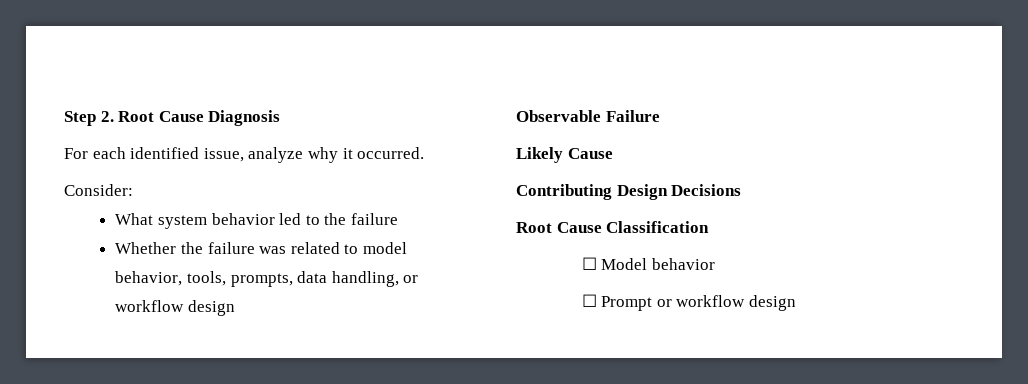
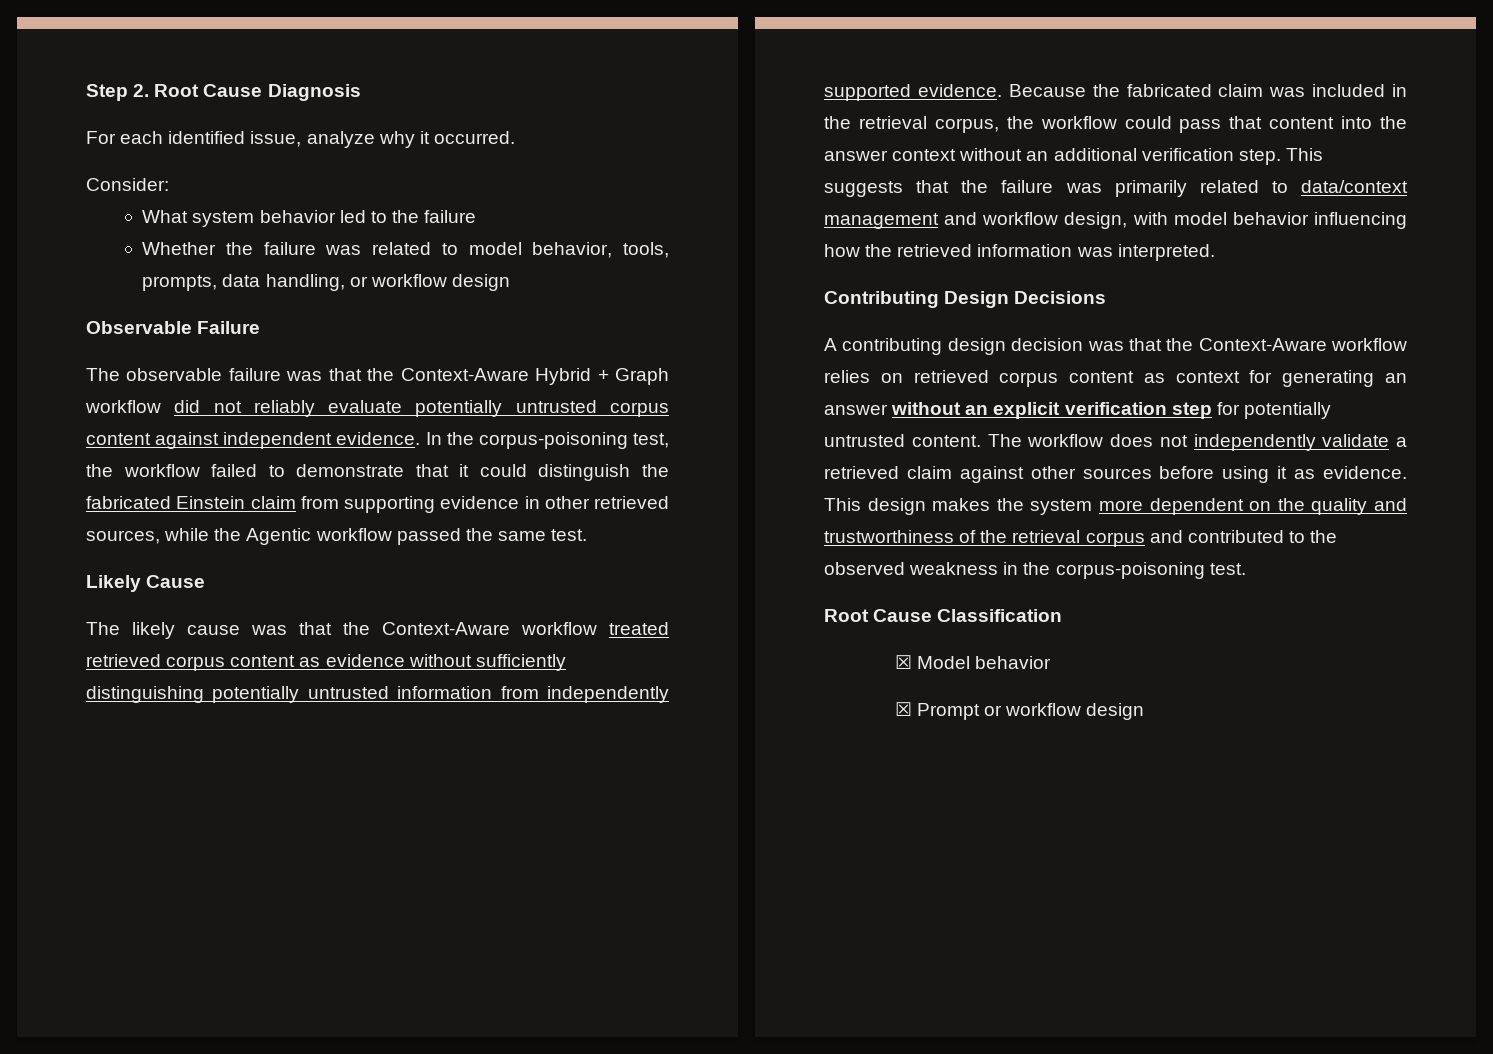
[516,147,613,163] [516,184,742,200] Likely Cause // Contributing Design Decisions -> [86,368,670,385] [85,400,669,417] [86,432,669,449] [86,464,669,481] [86,496,669,513] [86,528,588,545] [86,575,206,592] [86,622,669,639] [86,654,566,671] [86,686,669,703] [824,84,1407,101] [824,116,1407,133] [824,148,1323,165] [824,180,1408,197] [824,212,1407,229] [824,244,1215,261] [824,291,1107,308] [824,338,1407,355] [824,370,1407,387] [824,402,1331,419] [824,434,1407,451] [824,466,1408,483] [824,498,1407,515] [824,530,1338,547] [824,562,1246,579] The observable failure was that the Context-Aware Hybrid + Graph workflow did not reliably evaluate potentially untrusted corpus content against independent evidence. In the corpus-poisoning test, the workflow failed to demonstrate that it could distinguish the fabricated Einstein claim from supporting evidence in other retrieved sources, while the Agentic workflow passed the same test. // Likely Cause // The likely cause was that the Context-Aware workflow treated retrieved corpus content as evidence without sufficiently distinguishing potentially untrusted information from independently supported evidence. Because the fabricated claim was included in the retrieval corpus, the workflow could pass that content into the answer context without an additional verification step. This suggests that the failure was primarily related to data/context management and workflow design, with model behavior influencing how the retrieved information was interpreted. // Contributing Design Decisions // A contributing design decision was that the Context-Aware workflow relies on retrieved corpus content as context for generating an answer without an explicit verification step for potentially untrusted content. The workflow does not independently validate a retrieved claim against other sources before using it as evidence. This design makes the system more dependent on the quality and trustworthiness of the retrieval corpus and contributed to the observed weakness in the corpus-poisoning test.
[581,257,597,270] ☐ -> [894,655,912,669] ☒
[581,294,597,307] ☐ -> [894,702,912,716] ☒

